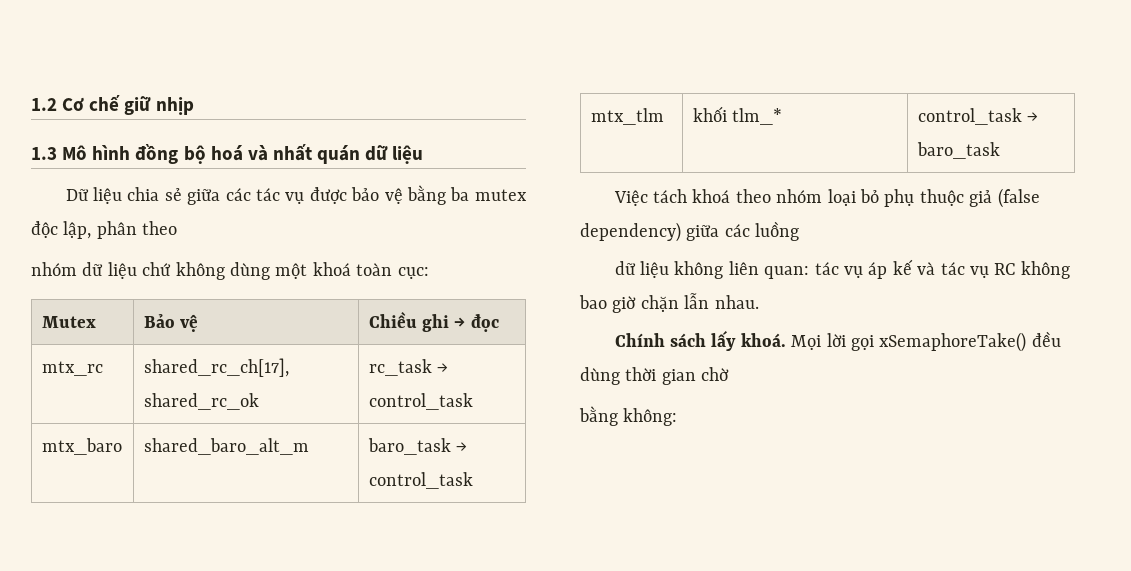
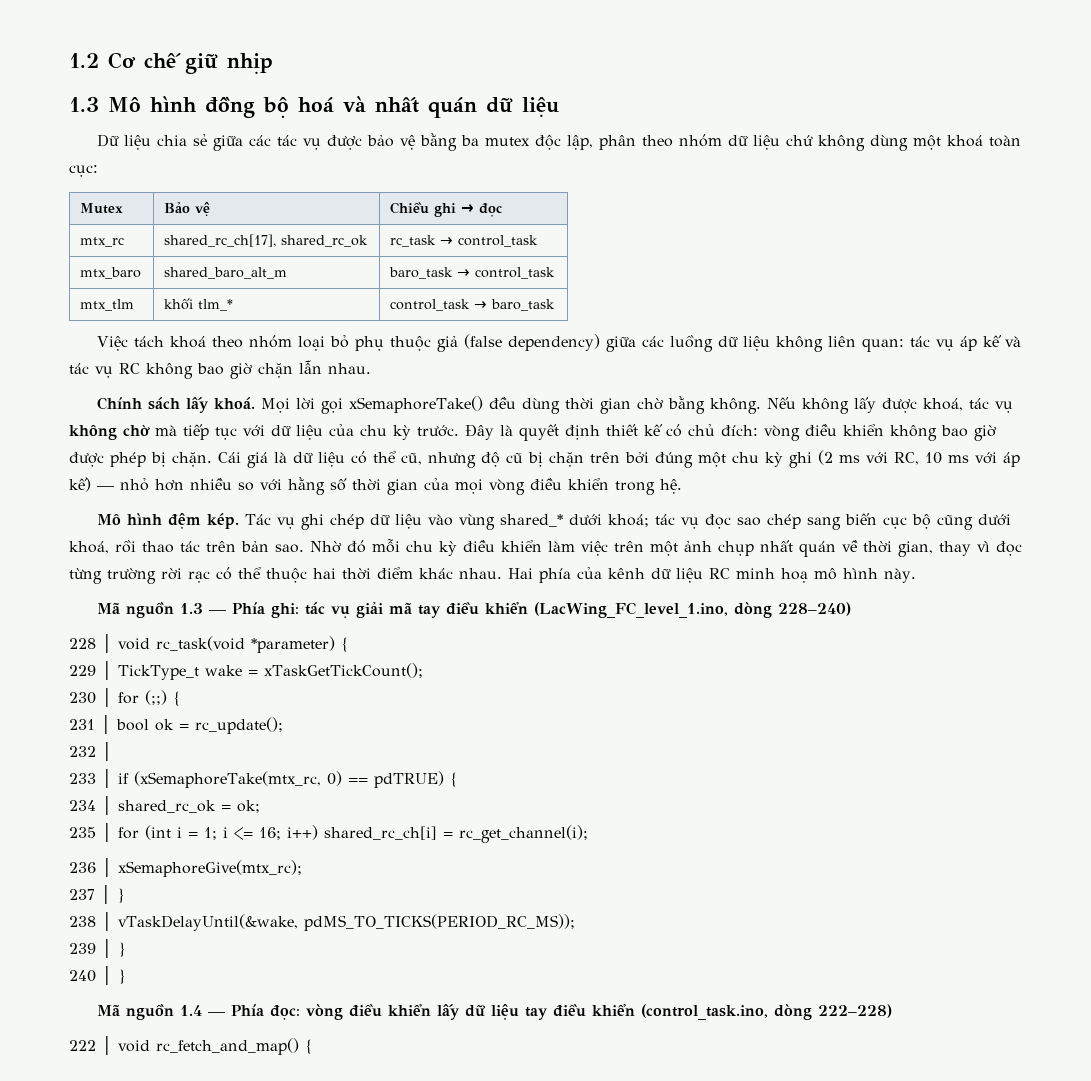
(178, 228) // -> (674, 141) none
(800, 231) // -> (714, 343) none
[579,406,678,426] // bằng không: -> [668,396,1014,414] [69,424,997,441] [69,450,1020,468] [69,477,682,495] [97,513,1012,530] [69,539,1022,557] [69,567,916,584] [97,602,852,618] [69,633,349,653] [69,660,423,680] [69,687,181,707] [69,714,283,734] [69,741,112,761] [69,768,458,788] [69,795,260,815] [69,822,588,843] [69,857,302,877] [69,884,125,904] [69,911,575,931] [69,938,126,958] [69,965,126,985] [97,1004,893,1020] [69,1035,313,1055] bằng không. Nếu không lấy được khoá, tác vụ không chờ mà tiếp tục với dữ liệu của chu kỳ trước. Đây là quyết định thiết kế có chủ đích: vòng điều khiển không bao giờ được phép bị chặn. Cái giá là dữ liệu có thể cũ, nhưng độ cũ bị chặn trên bởi đúng một chu kỳ ghi (2 ms với RC, 10 ms với áp kế) — nhỏ hơn nhiều so với hằng số thời gian của mọi vòng điều khiển trong hệ. // Mô hình đệm kép. Tác vụ ghi chép dữ liệu vào vùng shared_* dưới khoá; tác vụ đọc sao chép sang biến cục bộ cũng dưới khoá, rồi thao tác trên bản sao. Nhờ đó mỗi chu kỳ điều khiển làm việc trên một ảnh chụp nhất quán về thời gian, thay vì đọc từng trường rời rạc có thể thuộc hai thời điểm khác nhau. Hai phía của kênh dữ liệu RC minh hoạ mô hình này. // Mã nguồn 1.3 — Phía ghi: tác vụ giải mã tay điều khiển (LacWing_FC_level_1.ino, dòng 228–240) // 228 │ void rc_task(void *parameter) { // 229 │ TickType_t wake = xTaskGetTickCount(); // 230 │ for (;;) { // 231 │ bool ok = rc_update(); // 232 │ // 233 │ if (xSemaphoreTake(mtx_rc, 0) == pdTRUE) { // 234 │ shared_rc_ok = ok; // 235 │ for (int i = 1; i <= 16; i++) shared_rc_ch[i] = rc_get_channel(i); // 236 │ xSemaphoreGive(mtx_rc); // 237 │ } // 238 │ vTaskDelayUntil(&wake, pdMS_TO_TICKS(PERIOD_RC_MS)); // 239 │ } // 240 │ } // Mã nguồn 1.4 — Phía đọc: vòng điều khiển lấy dữ liệu tay điều khiển (control_task.ino, dòng 222–228) // 222 │ void rc_fetch_and_map() {

